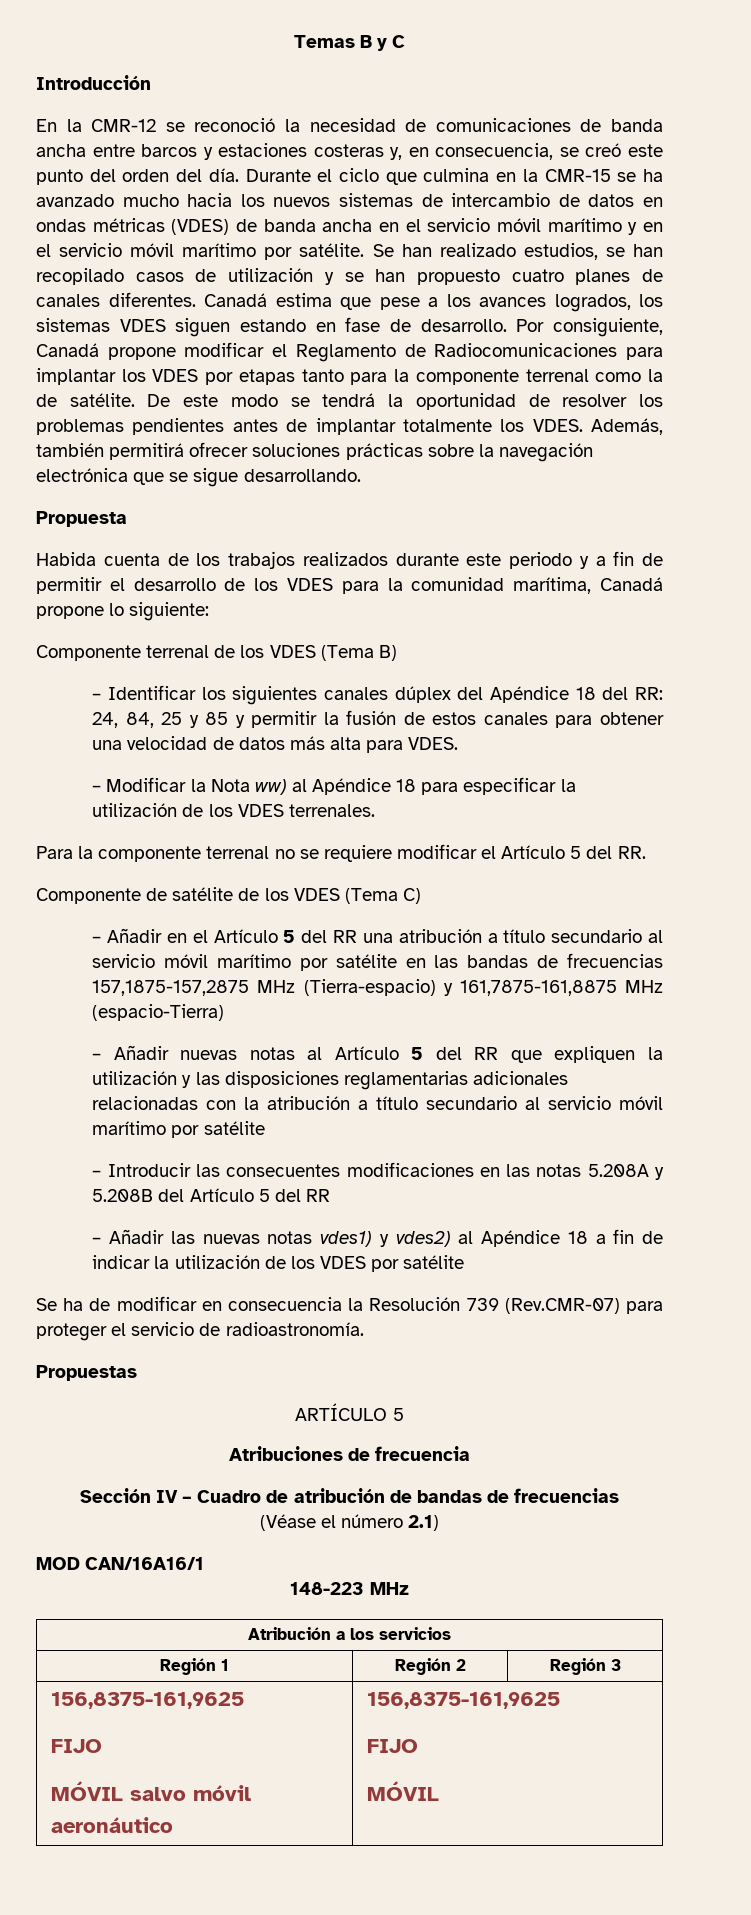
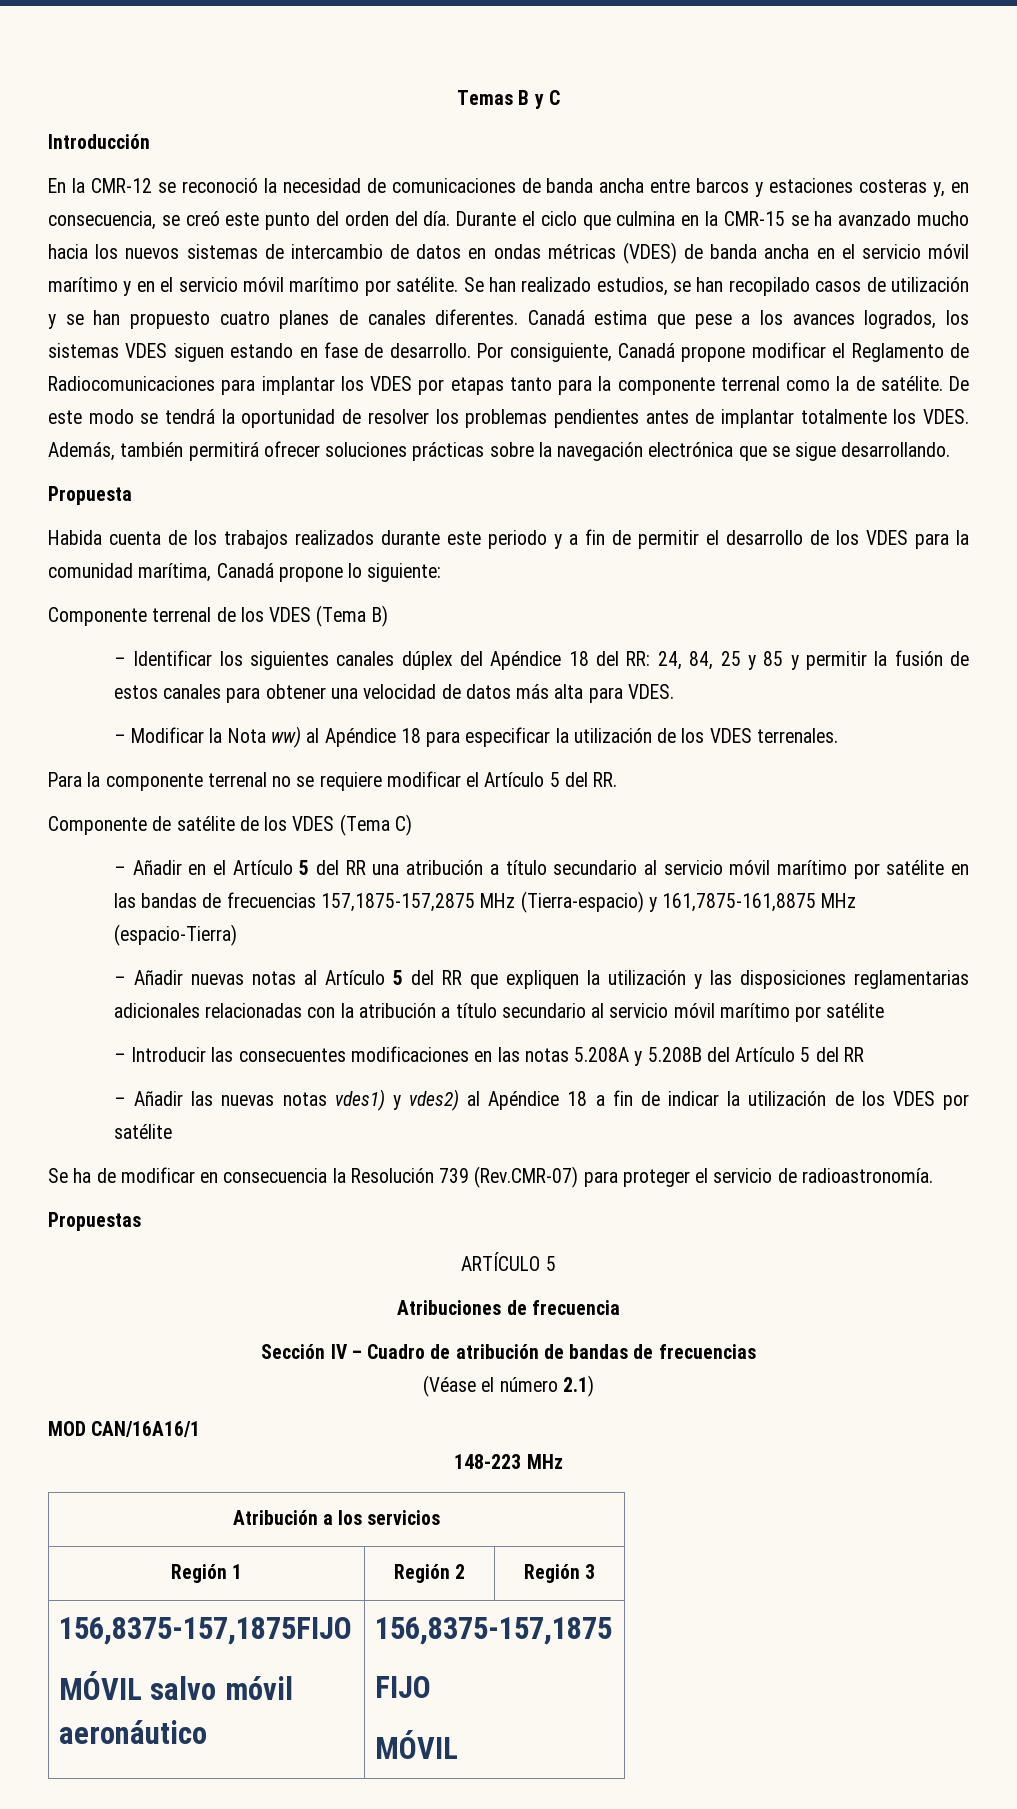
[50,1692,244,1709] [50,1739,102,1753] 156,8375-161,9625 // FIJO -> [59,1617,353,1645] 156,8375-157,1875FIJO
[366,1692,560,1709] 156,8375-161,9625 -> [375,1617,613,1645] 156,8375-157,1875

